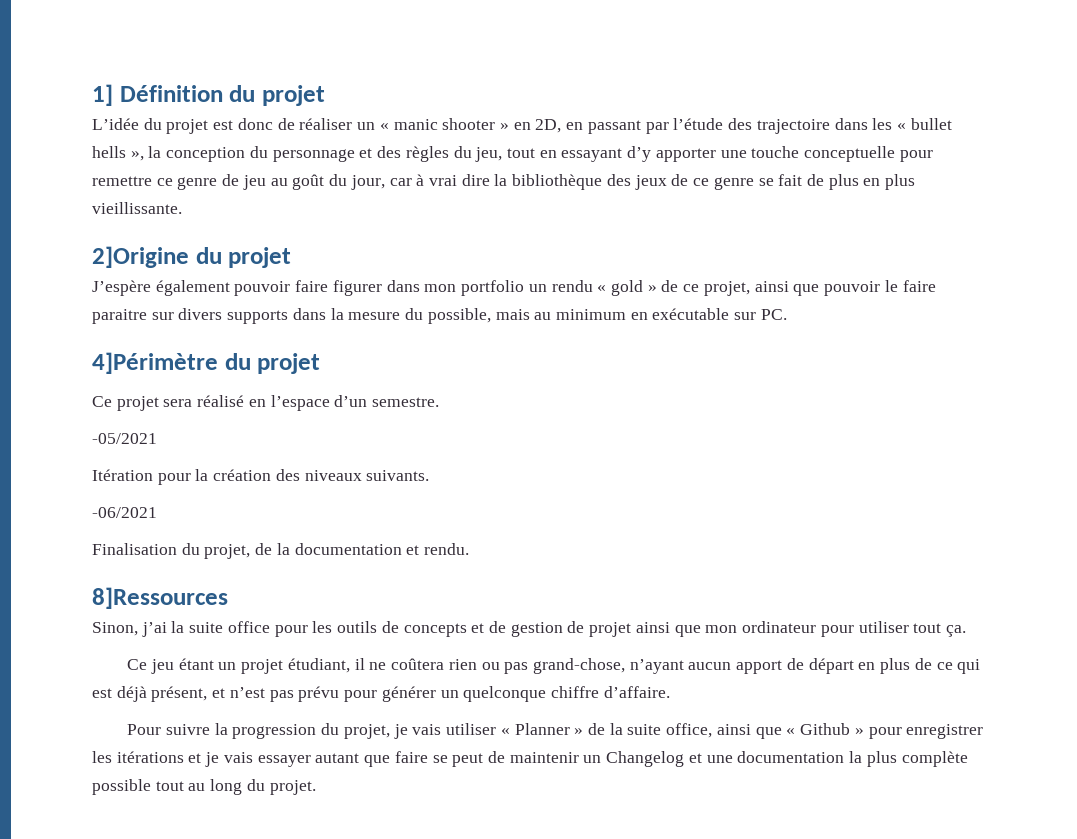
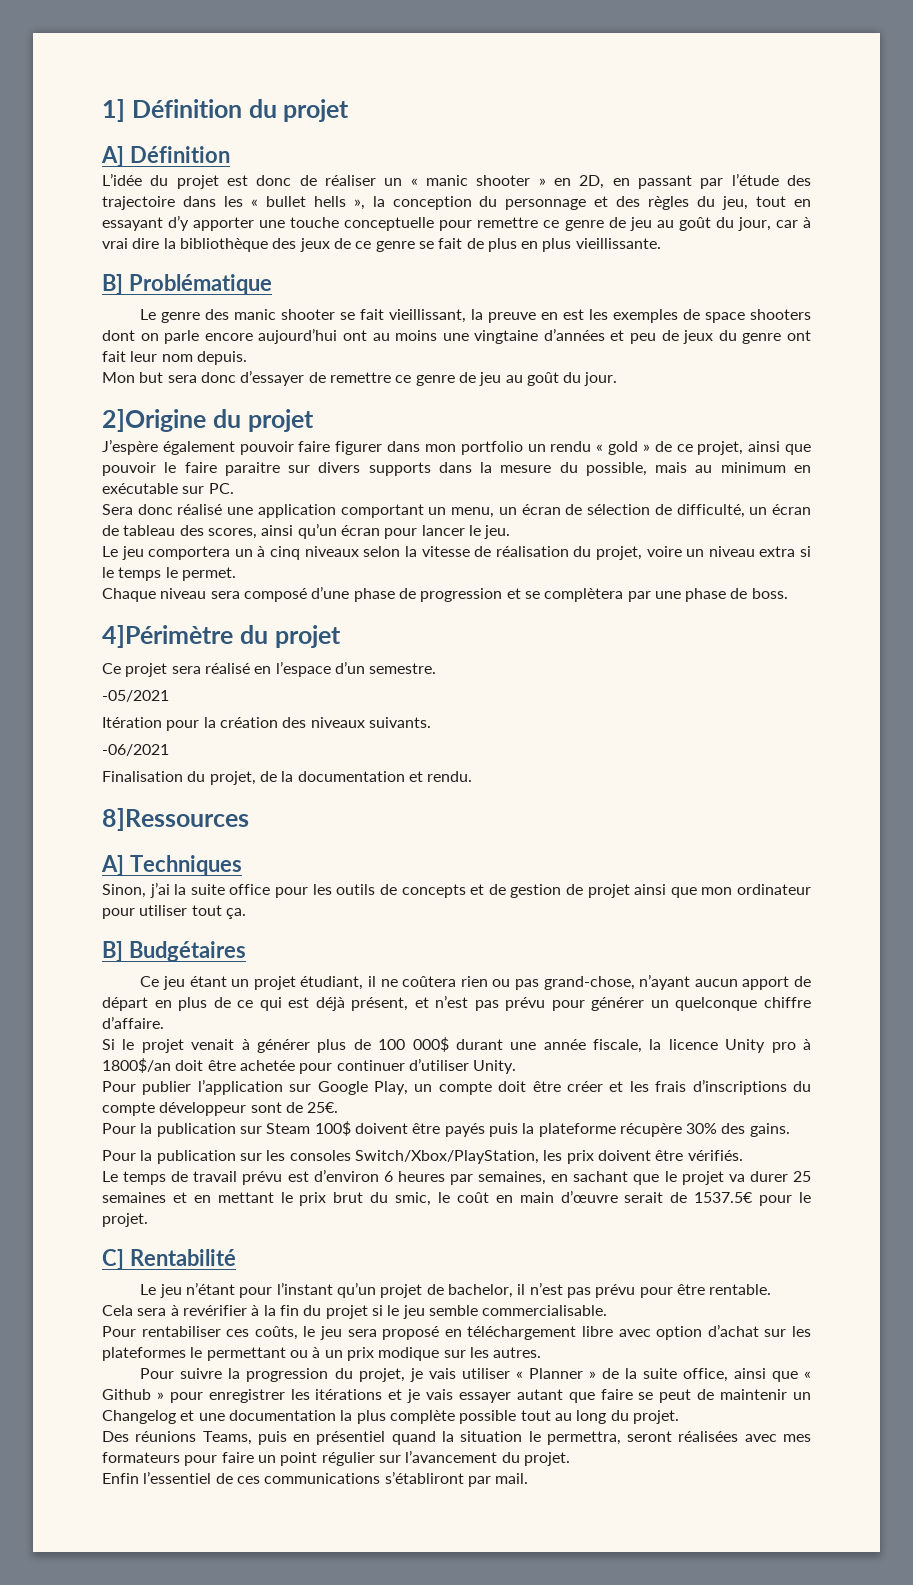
(325, 95) none -> [101,146,230,167] // A] Définition
(182, 208) none -> [102,274,272,295] [140,309,812,323] [102,328,812,344] [102,351,247,365] [102,370,618,386] // B] Problématique // Le genre des manic shooter se fait vieillissant, la preuve en est les exemples de space shooters dont on parle encore aujourd’hui ont au moins une vingtaine d’années et peu de jeux du genre ont fait leur nom depuis. // Mon but sera donc d’essayer de remettre ce genre de jeu au goût du jour.
(787, 314) none -> [102,504,812,518] [102,523,511,539] [102,546,811,560] [102,567,236,581] [102,586,788,602] // Sera donc réalisé une application comportant un menu, un écran de sélection de difficulté, un écran de tableau des scores, ainsi qu’un écran pour lancer le jeu. // Le jeu comportera un à cinq niveaux selon la vitesse de réalisation du projet, voire un niveau extra si le temps le permet. // Chaque niveau sera composé d’une phase de progression et se complètera par une phase de boss.
(228, 598) none -> [101,855,242,876] // A] Techniques
(966, 631) none -> [102,941,246,962] // B] Budgétaires
(670, 692) none -> [102,1037,812,1053] [102,1058,517,1074] [102,1079,811,1095] [102,1102,339,1116] [102,1121,790,1137] [102,1150,743,1164] [102,1169,811,1185] [102,1190,812,1206] [102,1213,148,1227] [102,1249,236,1270] [140,1282,772,1298] [102,1305,608,1319] [102,1324,812,1340] [102,1347,542,1361] // Si le projet venait à générer plus de 100 000$ durant une année fiscale, la licence Unity pro à 1800$/an doit être achetée pour continuer d’utiliser Unity. // Pour publier l’application sur Google Play, un compte doit être créer et les frais d’inscriptions du compte développeur sont de 25€. // Pour la publication sur Steam 100$ doivent être payés puis la plateforme récupère 30% des gains. // Pour la publication sur les consoles Switch/Xbox/PlayStation, les prix doivent être vérifiés. // Le temps de travail prévu est d’environ 6 heures par semaines, en sachant que le projet va durer 25 semaines et en mettant le prix brut du smic, le coût en main d’œuvre serait de 1537.5€ pour le projet. // C] Rentabilité // Le jeu n’étant pour l’instant qu’un projet de bachelor, il n’est pas prévu pour être rentable. // Cela sera à revérifier à la fin du projet si le jeu semble commercialisable. // Pour rentabiliser ces coûts, le jeu sera proposé en téléchargement libre avec option d’achat sur les plateformes le permettant ou à un prix modique sur les autres.
(316, 787) none -> [102,1431,812,1445] [102,1450,570,1466] [102,1471,529,1487] // Des réunions Teams, puis en présentiel quand la situation le permettra, seront réalisées avec mes formateurs pour faire un point régulier sur l’avancement du projet. // Enfin l’essentiel de ces communications s’établiront par mail.

